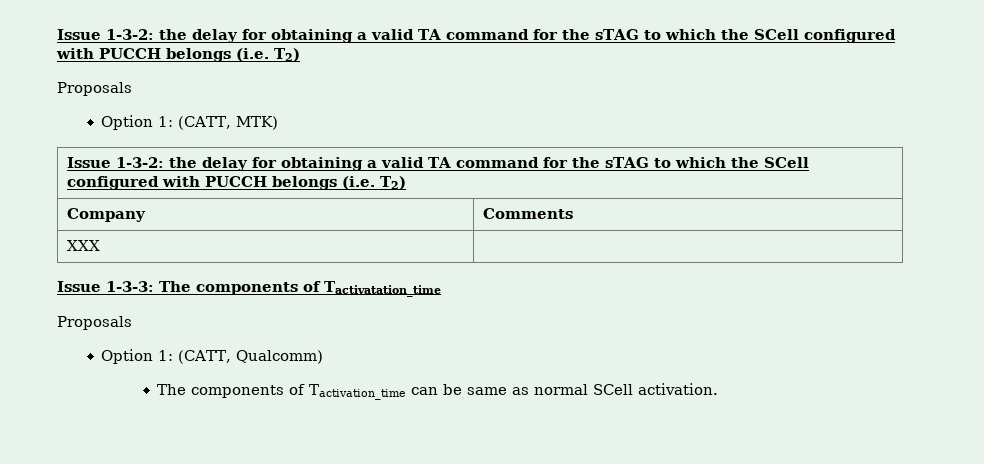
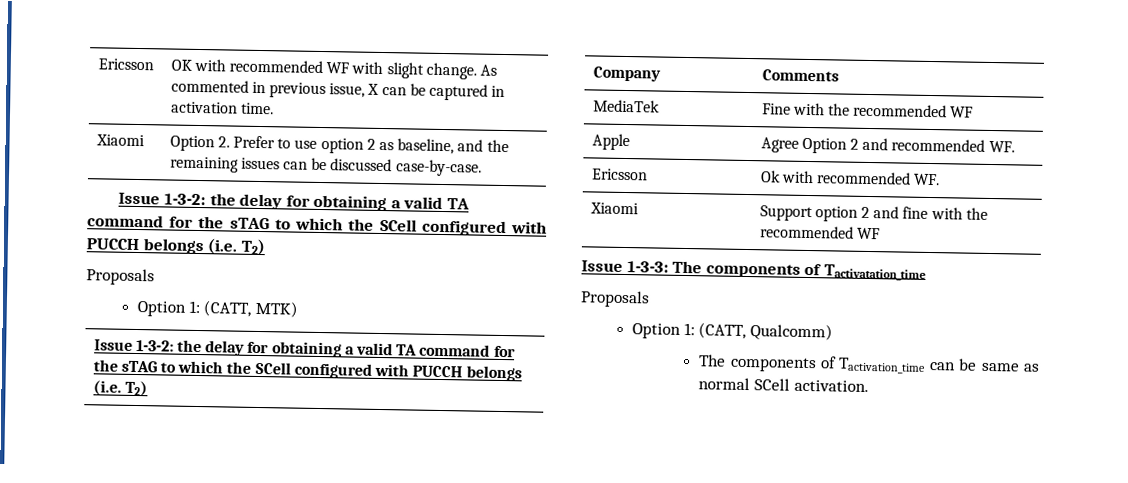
(57, 34) none -> [97,58,154,71] [170,58,497,80] [170,79,506,101] [170,101,274,115] [95,134,145,147] [169,135,509,155] [169,156,482,177] Ericsson | OK with recommended WF with slight change. As commented in previous issue, X can be captured in activation time. // Xiaomi | Option 2. Prefer to use option 2 as baseline, and the remaining issues can be discussed case-by-case. //
[67,240,101,251] XXX | -> [592,99,660,113] [761,102,974,118] [591,133,630,151] [760,137,1015,154] [591,168,648,181] [759,170,941,186] [589,202,639,215] [759,205,988,222] [759,225,880,240] MediaTek | Fine with the recommended WF // Apple | Agree Option 2 and recommended WF. // Ericsson | Ok with recommended WF. // Xiaomi | Support option 2 and fine with the recommended WF

